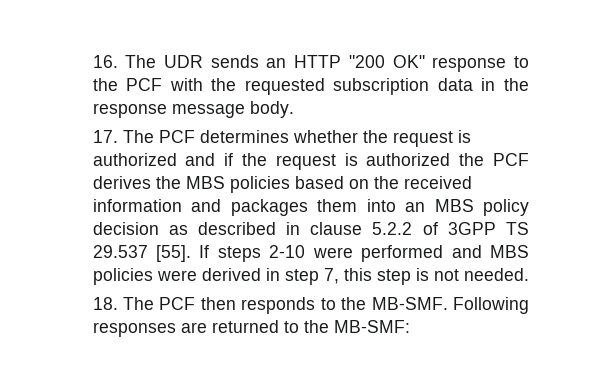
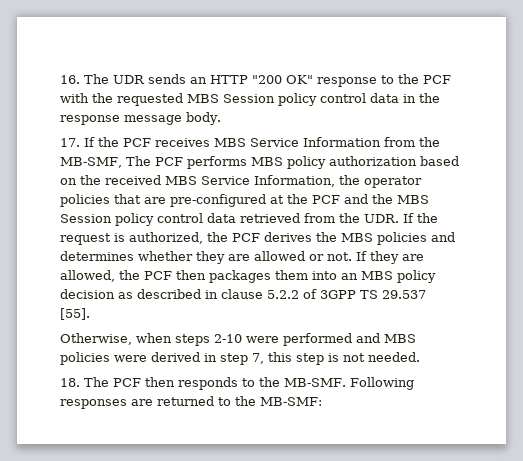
[333,78,430,95] subscription -> [186,93,366,106] MBS Session policy control
[122,130,471,147] [92,153,451,170] The PCF determines whether the request is authorized and if the request is authorized -> [83,137,440,147] [59,156,459,169] [59,175,422,188] [59,194,429,207] [59,213,438,226] [59,232,203,245] If the PCF receives MBS Service Information from the MB-SMF, The PCF performs MBS policy authorization based on the received MBS Service Information, the operator policies that are pre-configured at the PCF and the MBS Session policy control data retrieved from the UDR. If the request is authorized,
[294,176,472,189] [92,199,222,212] based on the received information and -> [430,232,455,242] [59,251,424,264] [59,270,206,282] and determines whether they are allowed or not. If they are allowed, the PCF then
[199,245,210,258] If -> [59,333,172,345] // Otherwise, when

